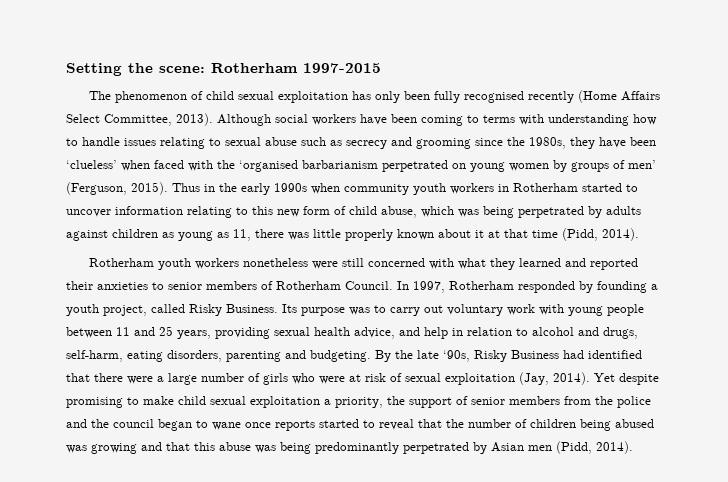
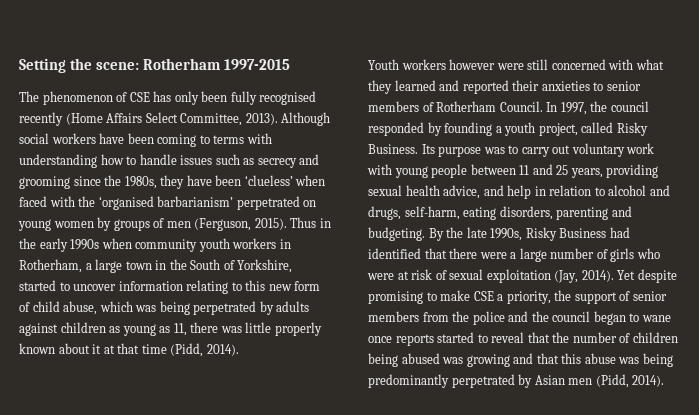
[206,91,349,103] child sexual exploitation -> [129,92,150,102] CSE
[160,137,297,149] relating to sexual abuse -> (213, 160) none
[302,160,378,169] barbarianism -> [157,196,234,207] barbarianism’
[628,160,656,169] men’ -> [166,221,191,228] men
[513,183,578,192] Rotherham -> [19,259,293,273] Rotherham, a large town in the South of Yorkshire,
[89,258,309,270] Rotherham youth workers nonetheless -> [368,59,496,70] Youth workers however
[449,281,514,290] Rotherham -> [590,101,649,112] the council
[443,350,470,362] ‘90s, -> [490,228,523,241] 1990s,
[178,396,320,408] child sexual exploitation -> [473,291,494,301] CSE

